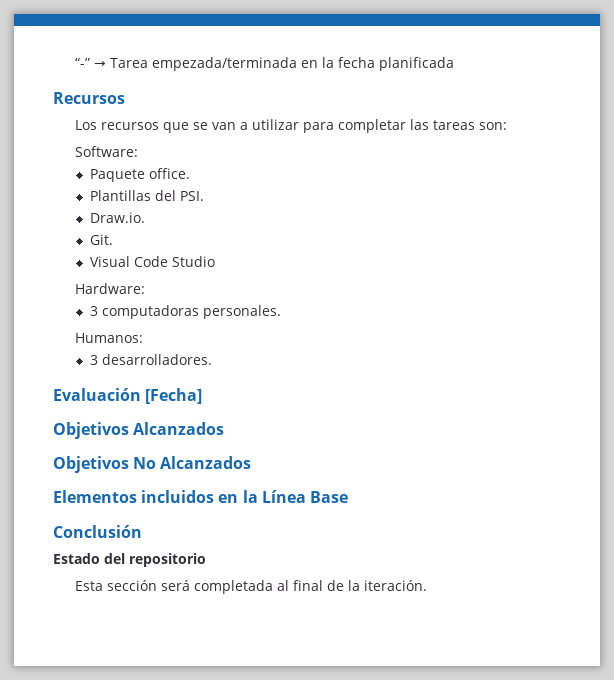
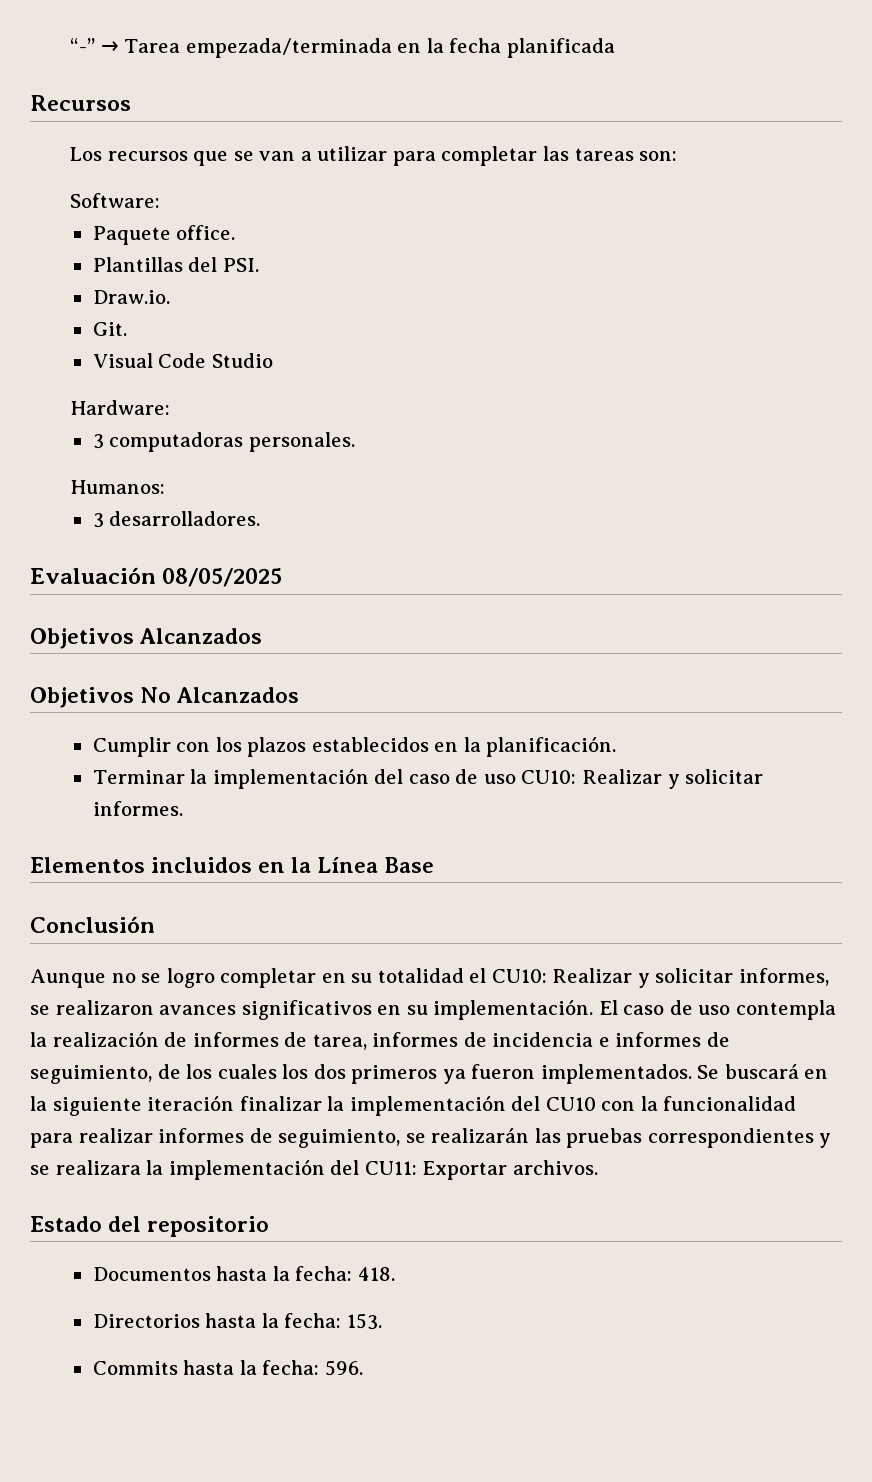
[145,388,203,404] [Fecha] -> [162,568,283,587] 08/05/2025
(252, 462) none -> [92,736,617,757] [92,768,764,789] [92,801,183,816] // Cumplir con los plazos establecidos en la planificación. // Terminar la implementación del caso de uso CU10: Realizar y solicitar informes.
[53,553,206,567] [74,580,427,594] Estado del repositorio // Esta sección será completada al final de la iteración. -> [30,968,829,988] [30,999,836,1020] [30,1031,730,1050] [30,1064,829,1084] [30,1095,797,1116] [30,1128,832,1148] [30,1159,598,1180] [30,1216,270,1237] [92,1266,395,1281] [92,1313,382,1330] [92,1360,363,1376] Aunque no se logro completar en su totalidad el CU10: Realizar y solicitar informes, se realizaron avances significativos en su implementación. El caso de uso contempla la realización de informes de tarea, informes de incidencia e informes de seguimiento, de los cuales los dos primeros ya fueron implementados. Se buscará en la siguiente iteración finalizar la implementación del CU10 con la funcionalidad para realizar informes de seguimiento, se realizarán las pruebas correspondientes y se realizara la implementación del CU11: Exportar archivos. // Estado del repositorio // Documentos hasta la fecha: 418. // Directorios hasta la fecha: 153. // Commits hasta la fecha: 596.

